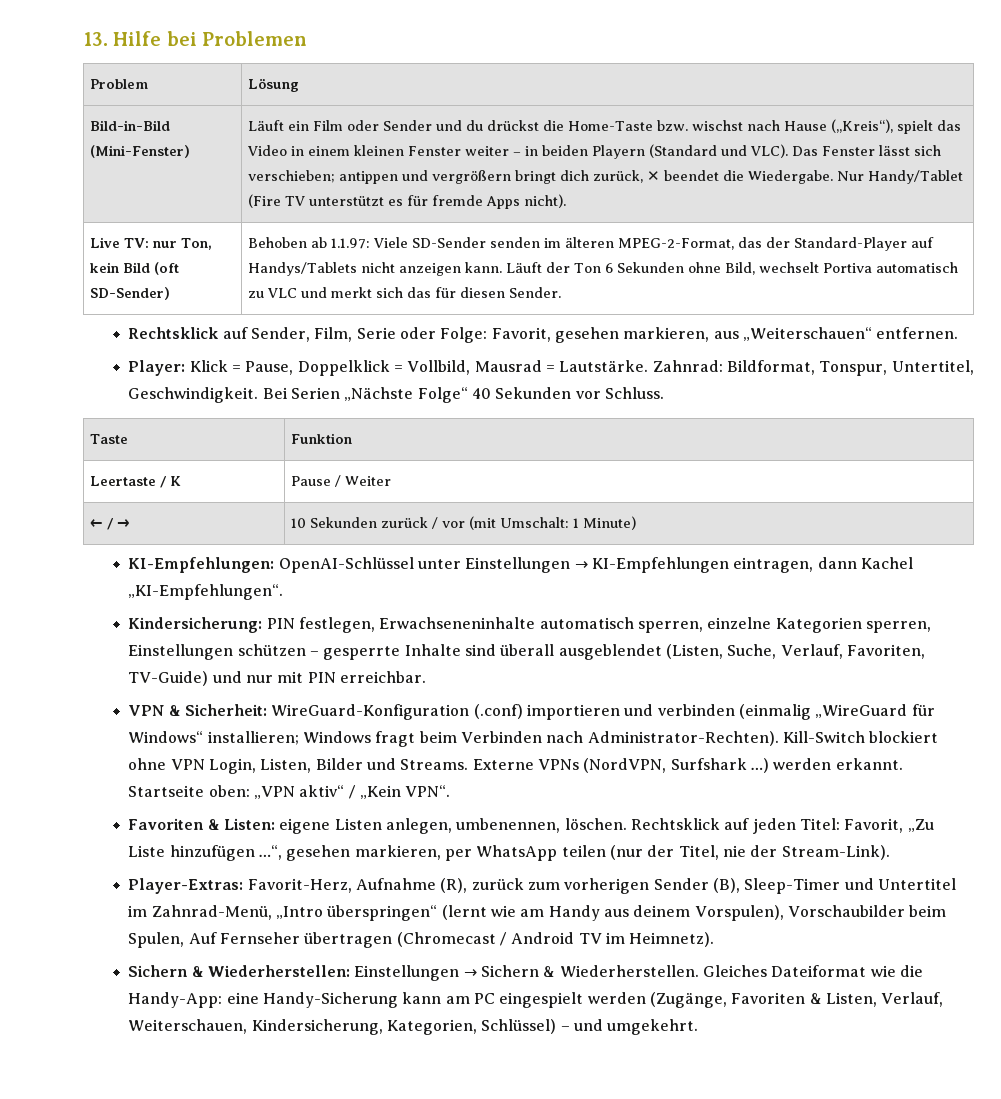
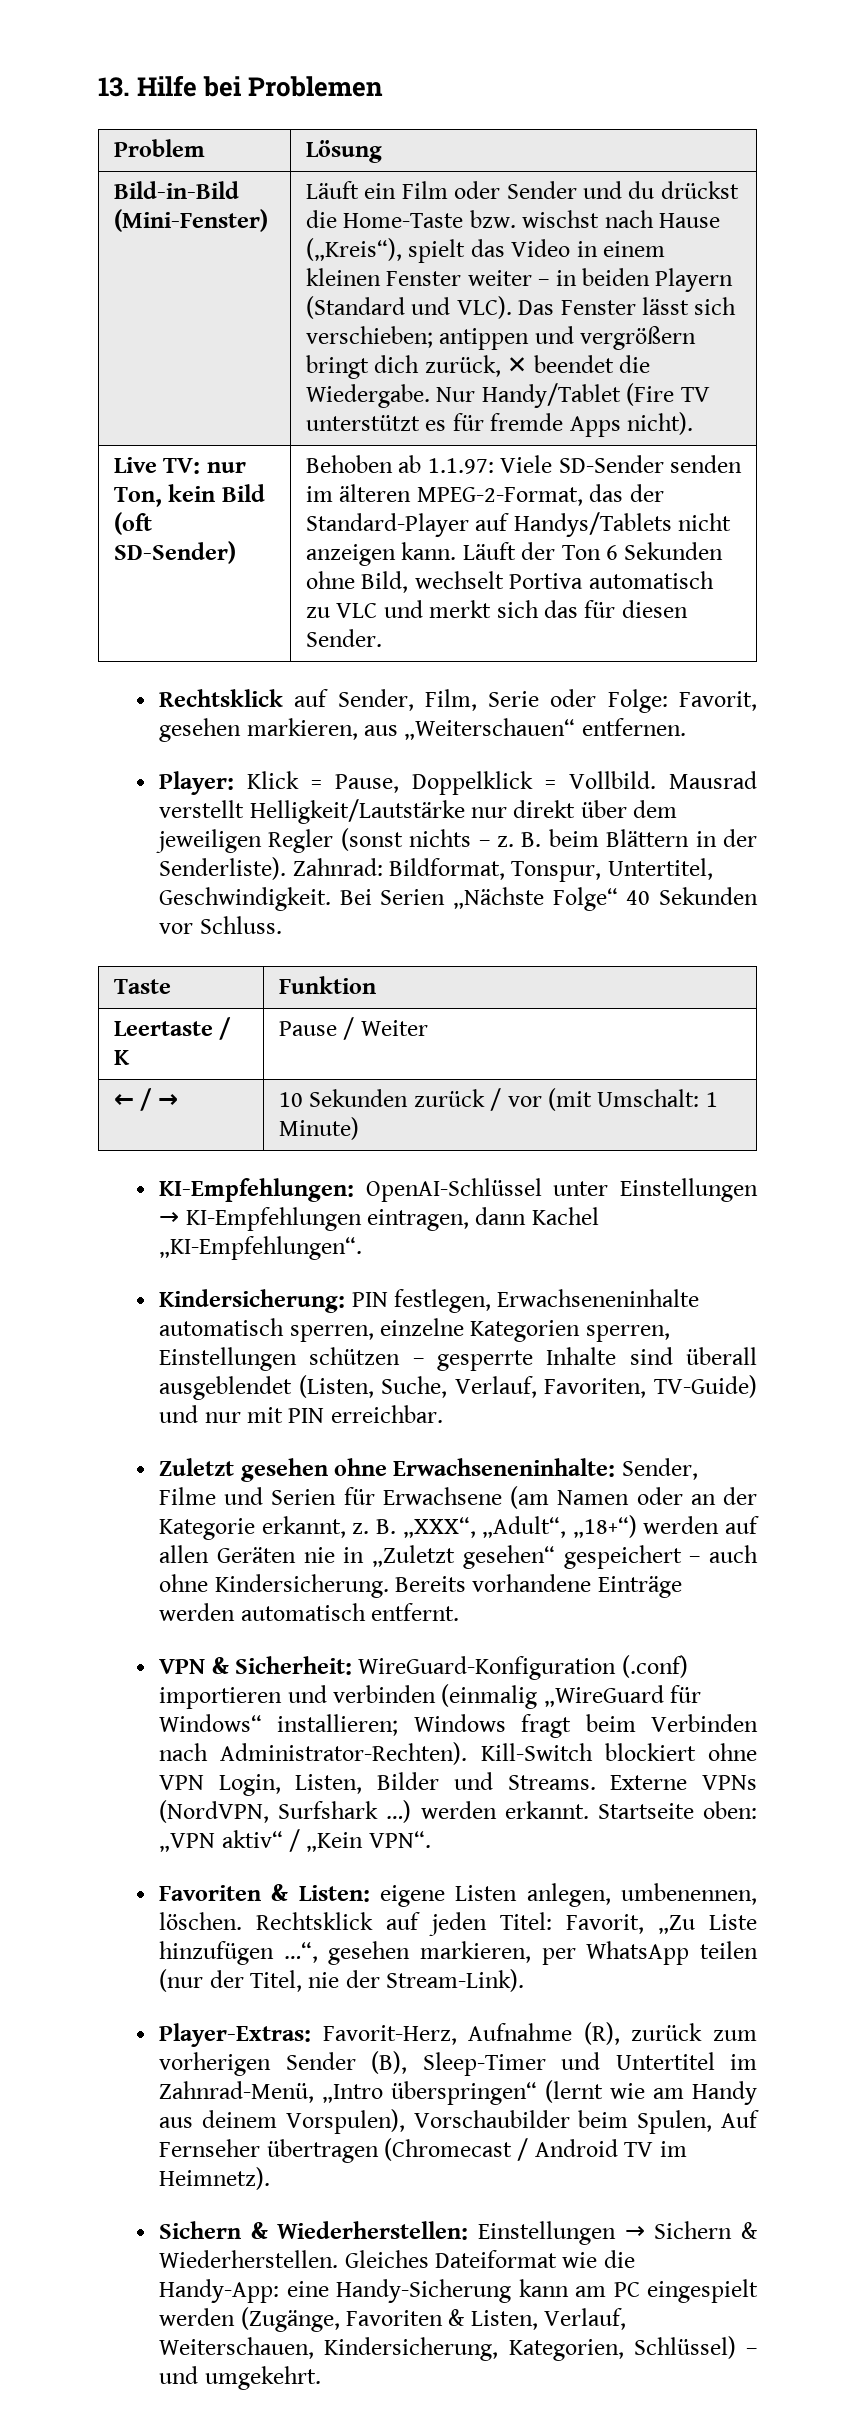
[407,360,649,375] Vollbild, Mausrad = Lautstärke. -> [569,771,757,789] [159,799,678,824] [156,828,757,853] [159,857,287,880] Vollbild. Mausrad verstellt Helligkeit/Lautstärke nur direkt über dem jeweiligen Regler (sonst nichts – z. B. beim Blättern in der Senderliste).
(427, 677) none -> [159,1458,698,1482] [159,1486,757,1509] [159,1515,759,1540] [159,1545,758,1569] [159,1574,682,1598] [159,1603,459,1621] // Zuletzt gesehen ohne Erwachseneninhalte: Sender, Filme und Serien für Erwachsene (am Namen oder an der Kategorie erkannt, z. B. „XXX“, „Adult“, „18+“) werden auf allen Geräten nie in „Zuletzt gesehen“ gespeichert – auch ohne Kindersicherung. Bereits vorhandene Einträge werden automatisch entfernt.

